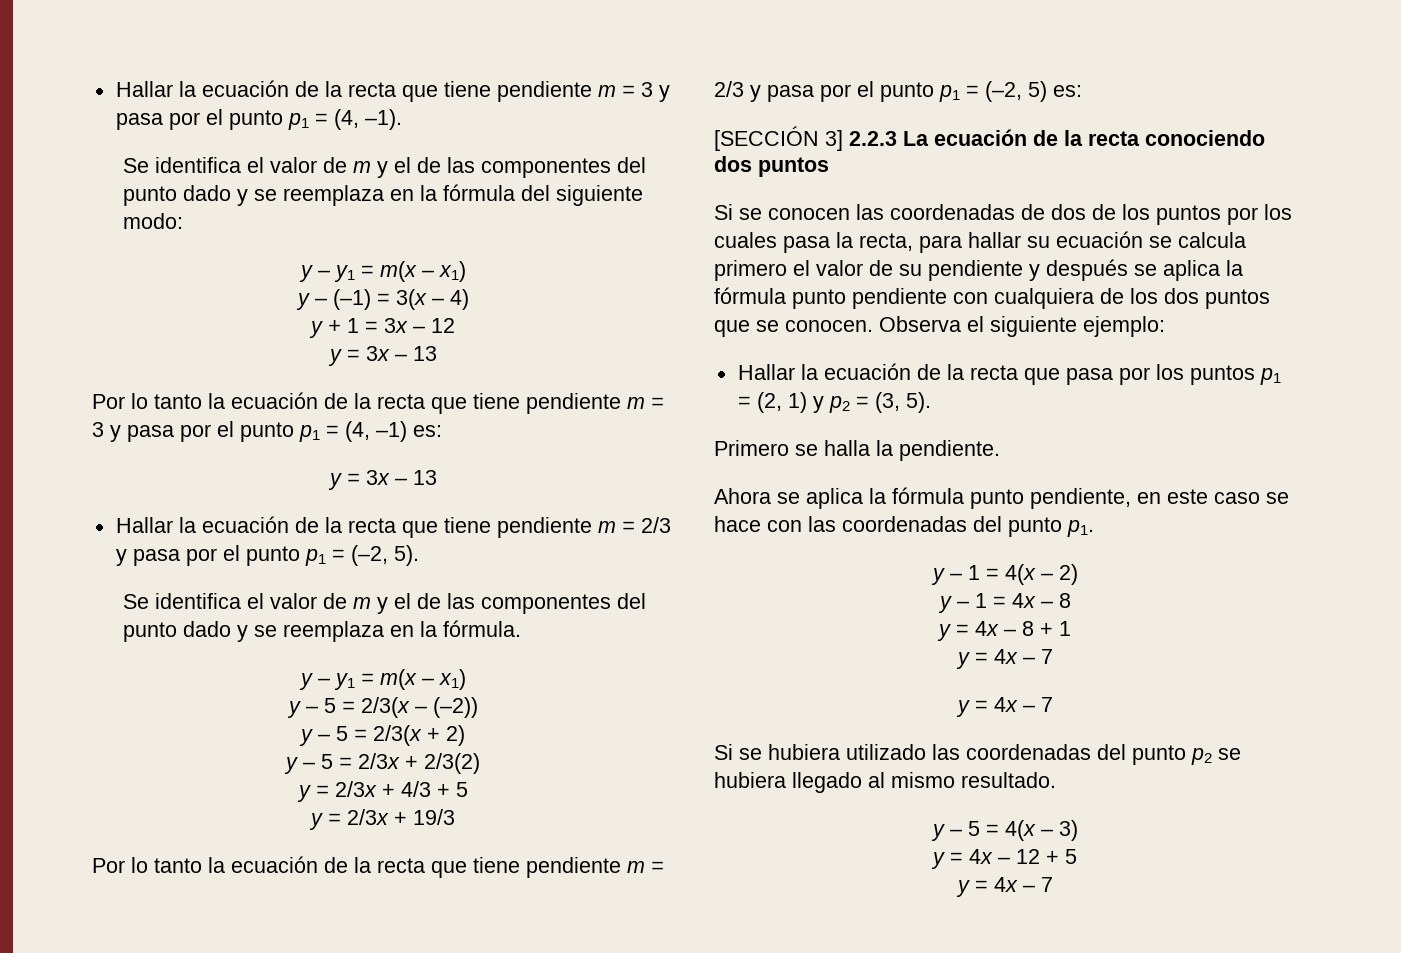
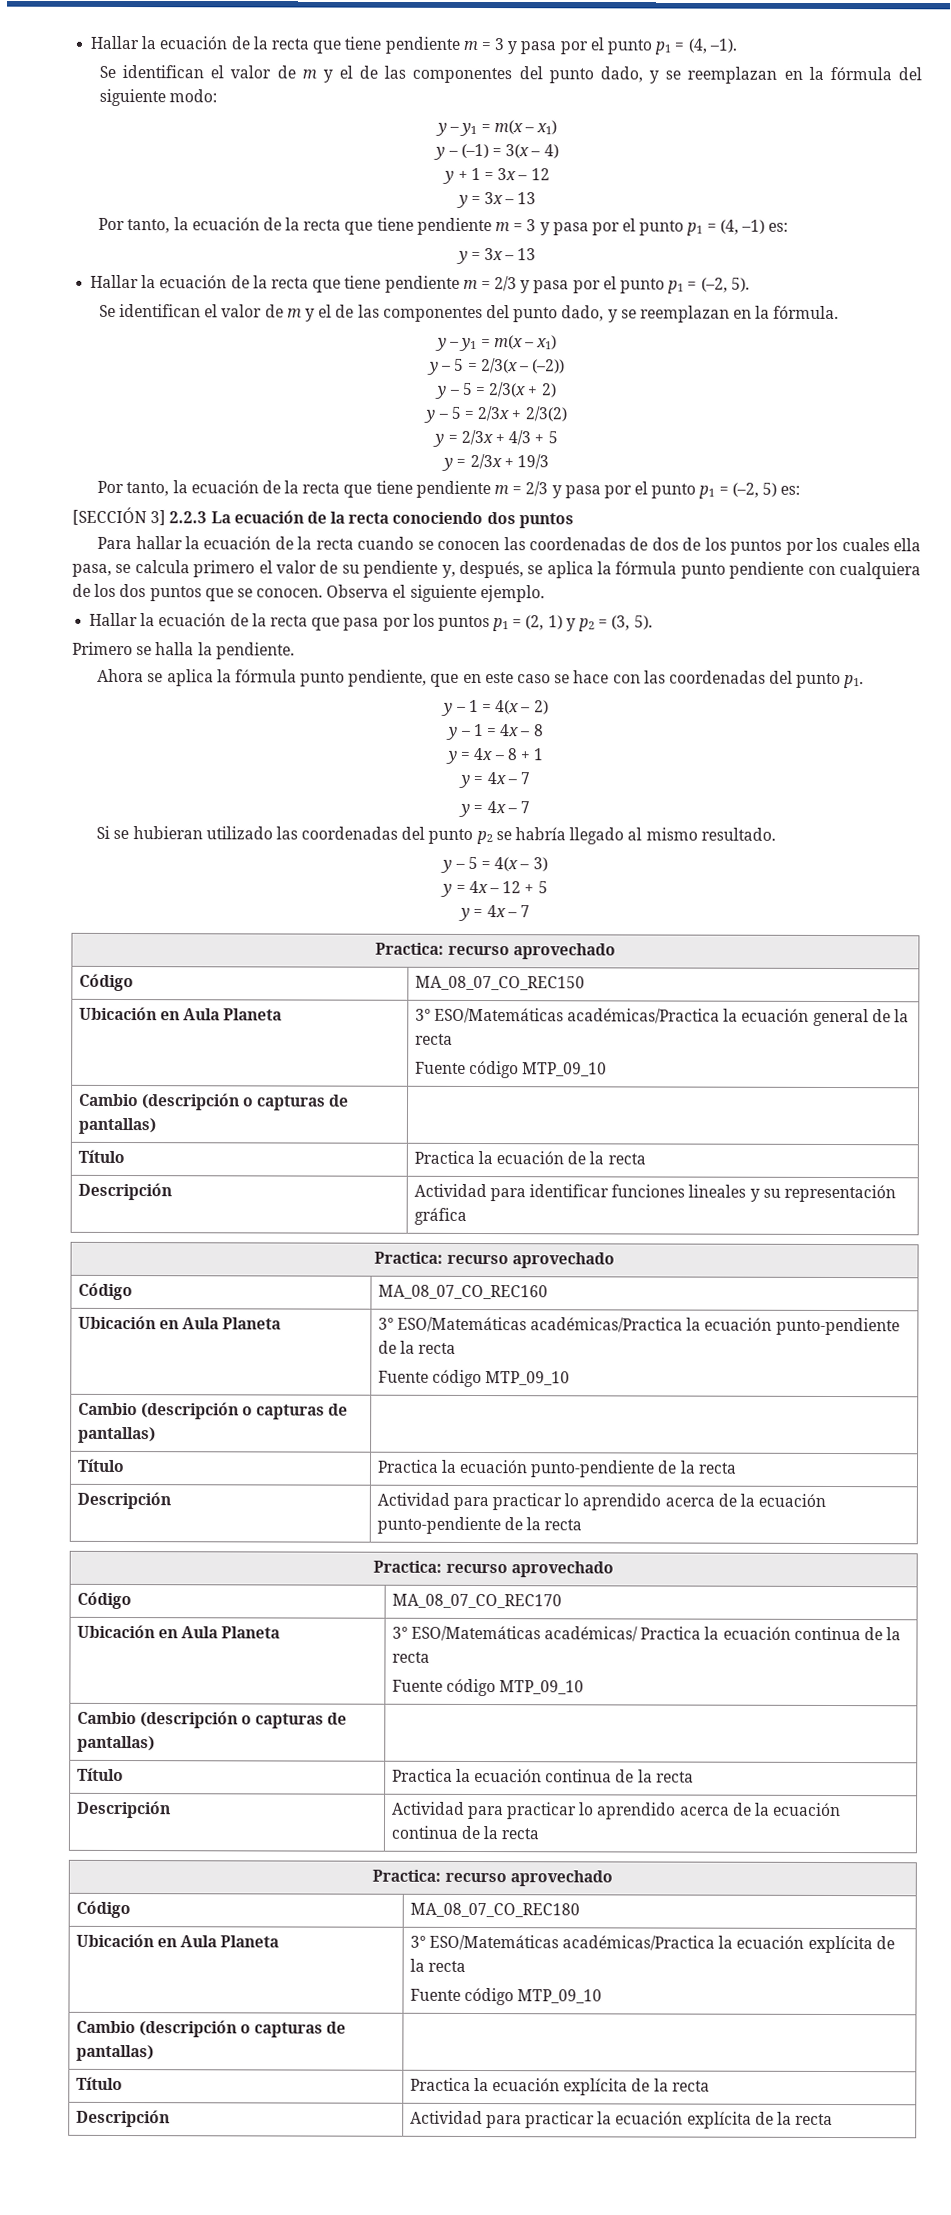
[155,157,242,173] identifica -> [122,65,205,79] identifican
[183,185,385,206] dado y se reemplaza -> [599,66,778,84] dado, y se reemplazan
[131,393,202,409] lo tanto -> [127,219,171,234] tanto,
[155,593,242,609] identifica -> [119,304,202,318] identifican
[183,621,385,642] dado y se reemplaza -> [561,305,730,323] dado, y se reemplazan
[131,857,202,873] lo tanto -> [126,482,170,497] tanto,
[714,204,733,220] Si -> [97,536,415,550] Para hallar la ecuación de la recta cuando
[783,231,1143,253] pasa la recta, para hallar su ecuación -> [892,538,921,552] [72,563,112,577] ella pasa,
[1029,259,1128,281] y después -> [441,560,524,579] y, después,
[1083,316,1165,337] ejemplo: -> [479,585,545,603] ejemplo.
(1131, 498) none -> [430,673,460,687] que
[768,744,840,760] hubiera -> [132,826,203,840] hubieran
[714,772,786,788] hubiera -> [514,827,566,841] habría
(1053, 884) none -> [375,942,616,960] [78,973,134,992] [414,975,585,991] [78,1006,283,1021] [414,1007,910,1027] [414,1033,453,1045] [414,1060,608,1079] [78,1093,350,1111] [77,1117,156,1135] [77,1149,125,1164] [413,1150,646,1165] [77,1182,172,1201] [413,1183,897,1203] [413,1207,467,1225] [374,1251,615,1269] [77,1282,133,1301] [377,1284,548,1300] [77,1315,282,1330] [377,1316,900,1336] [377,1340,457,1354] [377,1369,571,1388] [77,1402,349,1420] [77,1426,156,1444] [76,1458,125,1473] [376,1459,737,1478] [76,1491,171,1510] [376,1492,827,1511] [376,1516,583,1535] [373,1560,614,1578] [76,1591,132,1610] [391,1593,562,1609] [76,1624,281,1639] [391,1625,902,1642] [391,1651,430,1663] [391,1678,585,1697] [76,1711,348,1729] [76,1735,155,1753] [76,1767,124,1782] [391,1768,694,1783] [76,1800,171,1819] [391,1801,842,1820] [390,1825,540,1840] [372,1869,613,1887] [75,1900,131,1919] [409,1902,580,1918] [75,1933,280,1948] [409,1934,895,1954] [409,1958,466,1972] [409,1987,603,2006] [75,2020,347,2038] [75,2044,154,2062] [75,2076,123,2091] [409,2077,710,2096] [75,2109,170,2128] [409,2110,834,2129] // Practica: recurso aprovechado // Código | MA_08_07_CO_REC150 // Ubicación en Aula Planeta | 3° ESO/Matemáticas académicas/Practica la ecuación general de la recta // Fuente código MTP_09_10 // Cambio (descripción o capturas de pantallas) | // Título | Practica la ecuación de la recta // Descripción | Actividad para identificar funciones lineales y su representación gráfica // Practica: recurso aprovechado // Código | MA_08_07_CO_REC160 // Ubicación en Aula Planeta | 3° ESO/Matemáticas académicas/Practica la ecuación punto-pendiente de la recta // Fuente código MTP_09_10 // Cambio (descripción o capturas de pantallas) | // Título | Practica la ecuación punto-pendiente de la recta // Descripción | Actividad para practicar lo aprendido acerca de la ecuación punto-pendiente de la recta // Practica: recurso aprovechado // Código | MA_08_07_CO_REC170 // Ubicación en Aula Planeta | 3° ESO/Matemáticas académicas/ Practica la ecuación continua de la recta // Fuente código MTP_09_10 // Cambio (descripción o capturas de pantallas) | // Título | Practica la ecuación continua de la recta // Descripción | Actividad para practicar lo aprendido acerca de la ecuación continua de la recta // Practica: recurso aprovechado // Código | MA_08_07_CO_REC180 // Ubicación en Aula Planeta | 3° ESO/Matemáticas académicas/Practica la ecuación explícita de la recta // Fuente código MTP_09_10 // Cambio (descripción o capturas de pantallas) | // Título | Practica la ecuación explícita de la recta // Descripción | Actividad para practicar la ecuación explícita de la recta

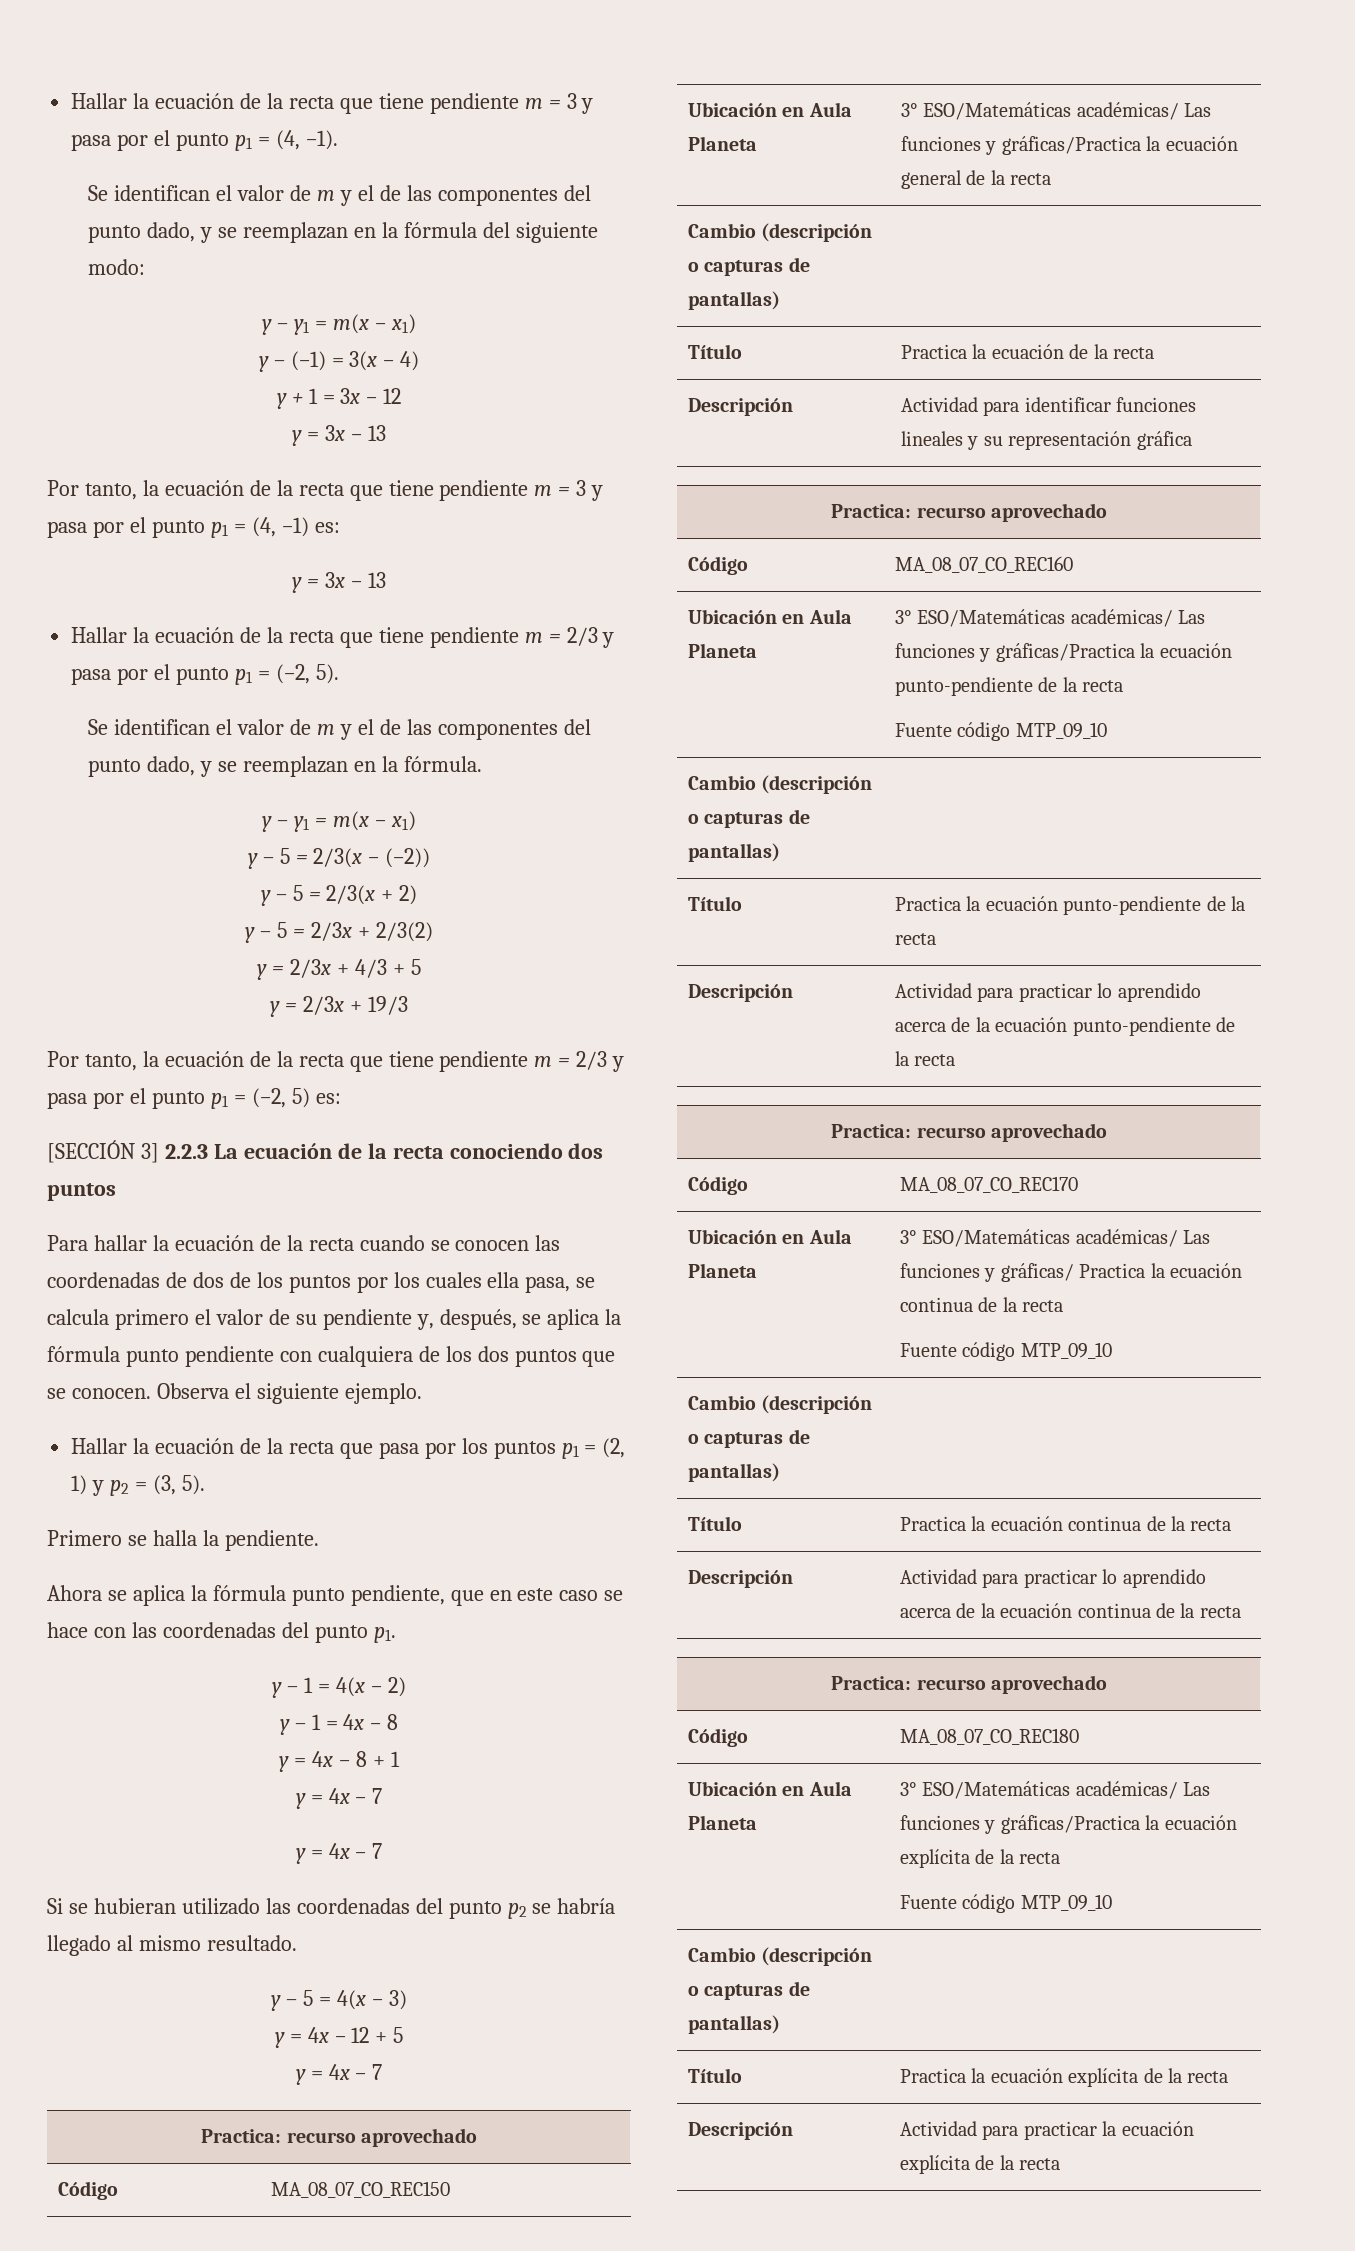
[567,1008,721,1024] académicas/Practica -> [1076,102,1212,120] [900,136,1141,155] académicas/ Las funciones y gráficas/Practica
[414,1060,608,1079] // Fuente código MTP_09_10 -> (1052, 179) none
[530,1317,684,1333] académicas/Practica -> [1070,609,1206,627] [894,643,1135,662] académicas/ Las funciones y gráficas/Practica
(639, 1634) none -> [1183,1230,1211,1244] [899,1263,1074,1282] Las funciones y gráficas/
[562,1935,716,1951] académicas/Practica -> [1075,1781,1211,1799] [899,1815,1140,1834] académicas/ Las funciones y gráficas/Practica

